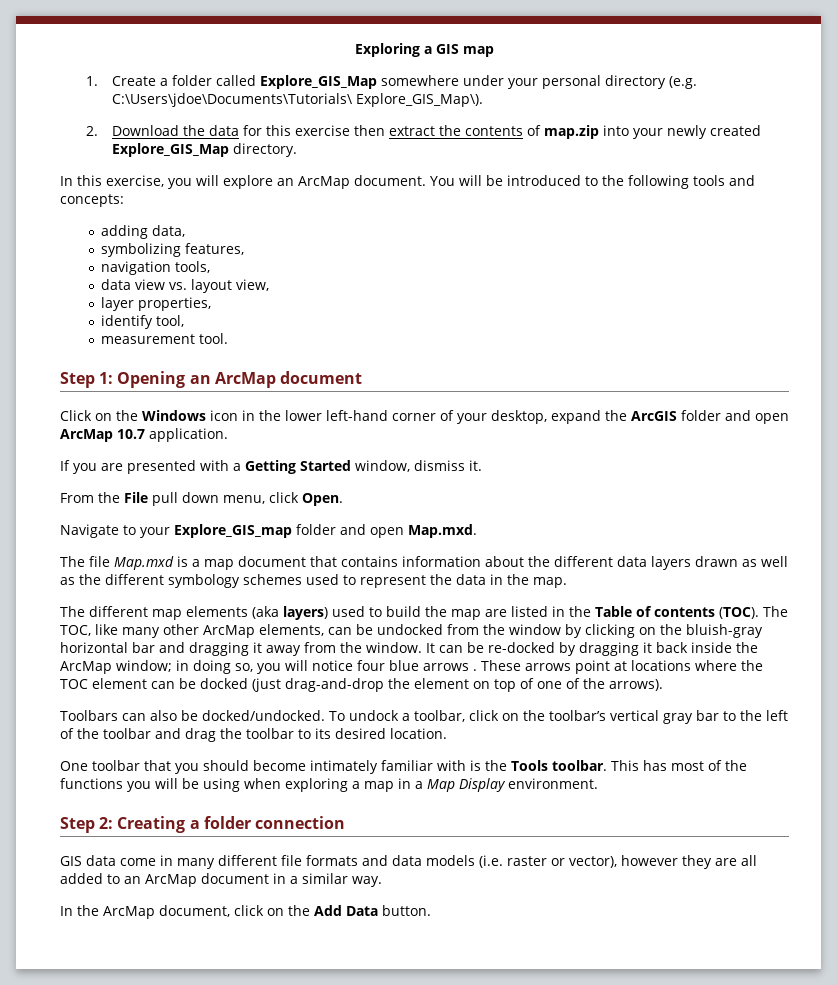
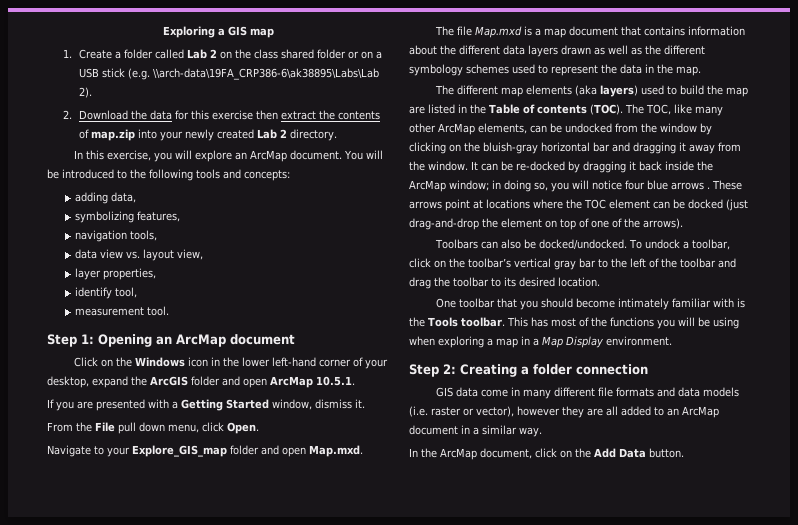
[259,75,697,89] [111,93,483,107] Explore_GIS_Map somewhere under your personal directory (e.g. C:\Users\jdoe\Documents\Tutorials\ Explore_GIS_Map\). -> [186,49,382,59] [78,68,379,80] [78,87,92,98] Lab 2 on the class shared folder or on a USB stick (e.g. \\arch-data\19FA_CRP386-6\ak38895\Labs\Lab 2).
[111,143,229,157] Explore_GIS_Map -> [256,129,287,139] Lab 2
[117,428,228,442] 10.7 application. -> [316,376,355,386] 10.5.1.

